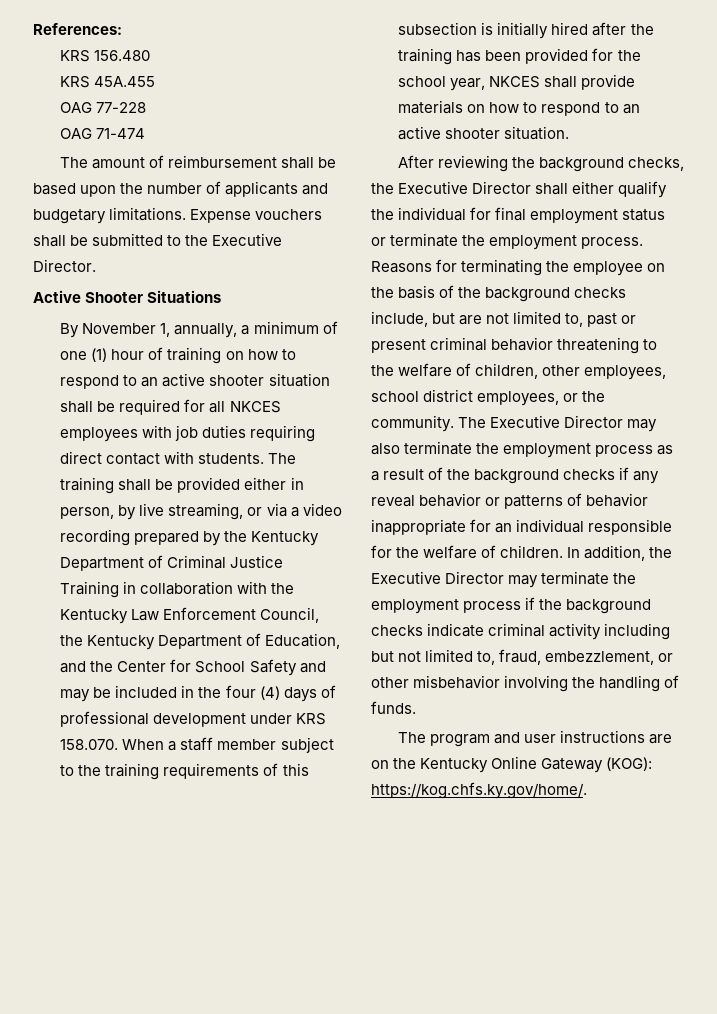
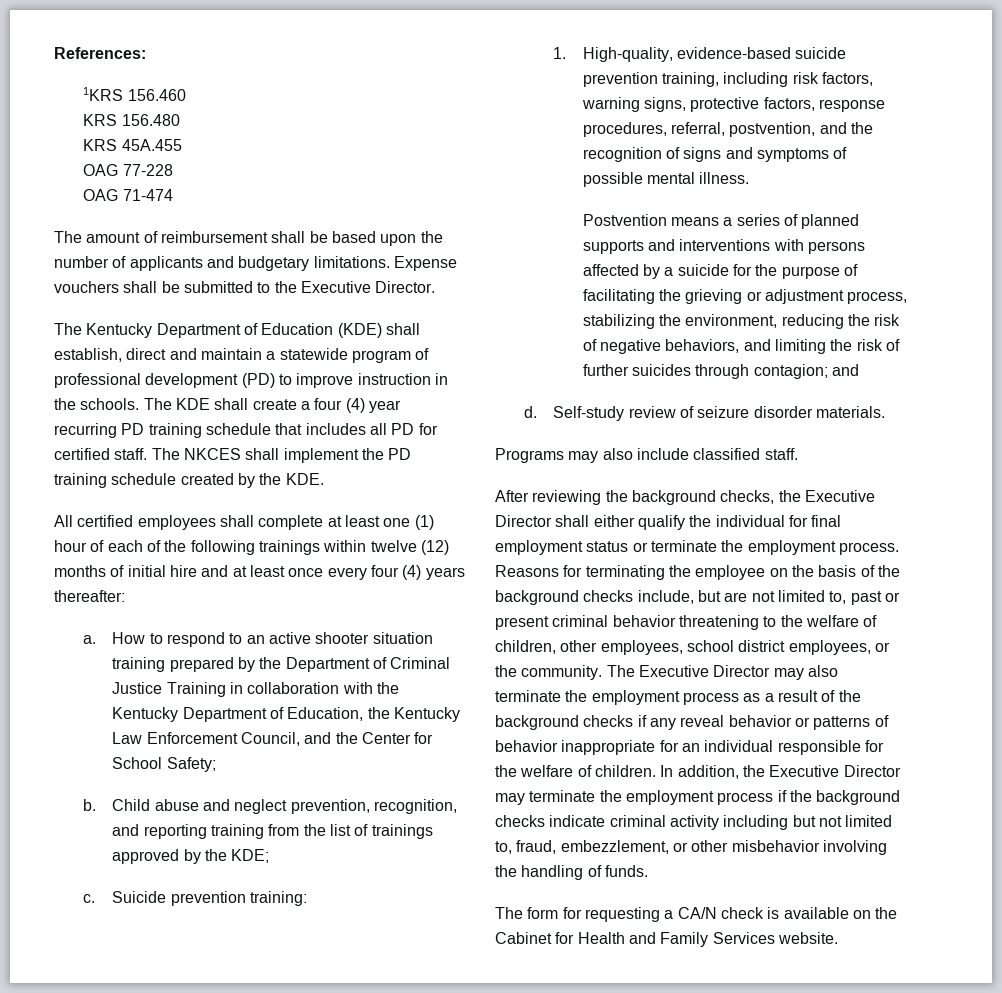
(122, 29) none -> [83,87,186,101] // 1KRS 156.460
[33,290,222,303] [60,321,338,338] [60,347,278,364] Active Shooter Situations // By November 1, annually, a minimum of one (1) hour of training on how -> [54,323,420,338] [54,348,430,363] [54,373,448,388] [54,398,401,413] [54,423,438,438] [54,448,412,463] [54,473,324,488] [54,515,434,530] [54,540,449,555] [54,565,465,580] [54,590,125,602] [83,632,146,644] The Kentucky Department of Education (KDE) shall establish, direct and maintain a statewide program of professional development (PD) to improve instruction in the schools. The KDE shall create a four (4) year recurring PD training schedule that includes all PD for certified staff. The NKCES shall implement the PD training schedule created by the KDE. // All certified employees shall complete at least one (1) hour of each of the following trainings within twelve (12) months of initial hire and at least once every four (4) years thereafter: // a. How
[60,399,281,415] [60,425,316,442] [60,451,297,465] [60,477,304,494] [60,503,342,520] [60,529,131,546] shall be required for all NKCES employees with job duties requiring direct contact with students. The training shall be provided either in person, by live streaming, or via a video recording -> [112,657,166,672] training
[251,531,320,546] Kentucky -> (282, 663) none
[131,607,320,623] [60,633,341,650] Law Enforcement Council, the Kentucky Department of Education, -> [182,707,461,722] [112,732,301,746] Department of Education, the Kentucky Law Enforcement Council,
[249,659,326,676] [60,685,336,702] [60,711,327,727] [60,737,334,753] [60,763,309,780] [398,22,654,39] [398,48,641,65] [398,74,636,91] [398,100,640,116] [398,126,570,140] Safety and may be included in the four (4) days of professional development under KRS 158.070. When a staff member subject to the training requirements of this subsection is initially hired after the training has been provided for the school year, NKCES shall provide materials on how to respond to an active shooter situation. -> [166,757,216,772] [83,799,458,814] [112,824,433,839] [112,849,270,864] [83,891,308,906] [553,47,847,62] [582,72,873,87] [581,97,885,112] [582,122,873,137] [582,147,848,162] [582,172,750,187] [582,214,860,229] [582,239,865,254] [582,264,858,279] [582,289,908,304] [582,314,901,329] [582,339,900,354] [582,364,859,379] [524,406,886,421] [495,448,798,463] Safety; // b. Child abuse and neglect prevention, recognition, and reporting training from the list of trainings approved by the KDE; // c. Suicide prevention training: // 1. High-quality, evidence-based suicide prevention training, including risk factors, warning signs, protective factors, response procedures, referral, postvention, and the recognition of signs and symptoms of possible mental illness. // Postvention means a series of planned supports and interventions with persons affected by a suicide for the purpose of facilitating the grieving or adjustment process, stabilizing the environment, reducing the risk of negative behaviors, and limiting the risk of further suicides through contagion; and // d. Self-study review of seizure disorder materials. // Programs may also include classified staff.
[429,730,672,747] [371,756,653,773] [371,782,587,799] program and user instructions are on the Kentucky Online Gateway (KOG): https://kog.chfs.ky.gov/home/. -> [527,907,898,922] [495,932,838,947] form for requesting a CA/N check is available on the Cabinet for Health and Family Services website.

